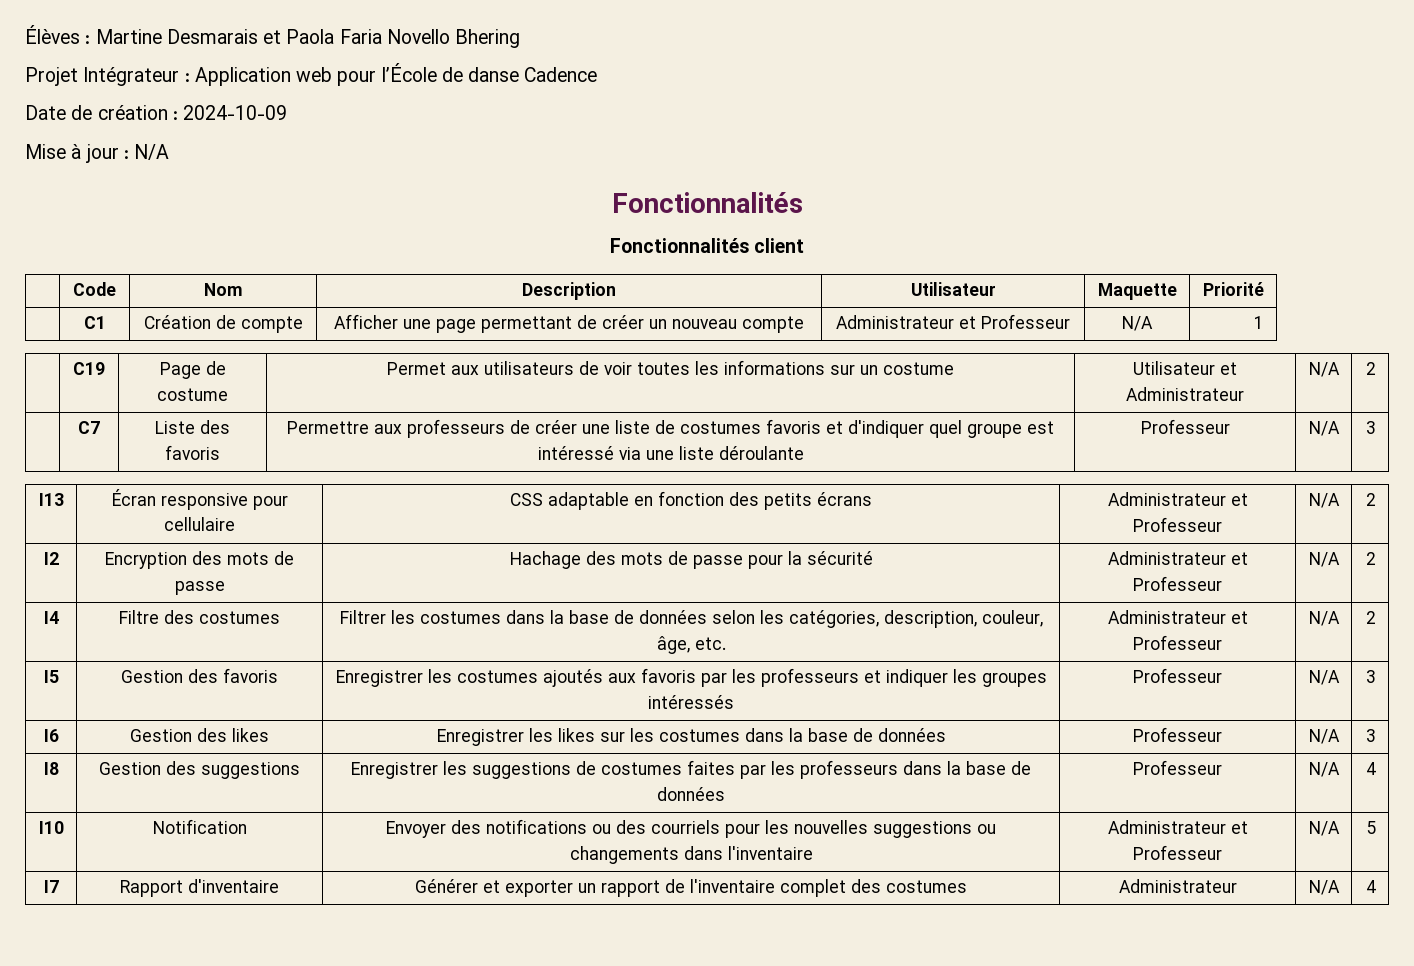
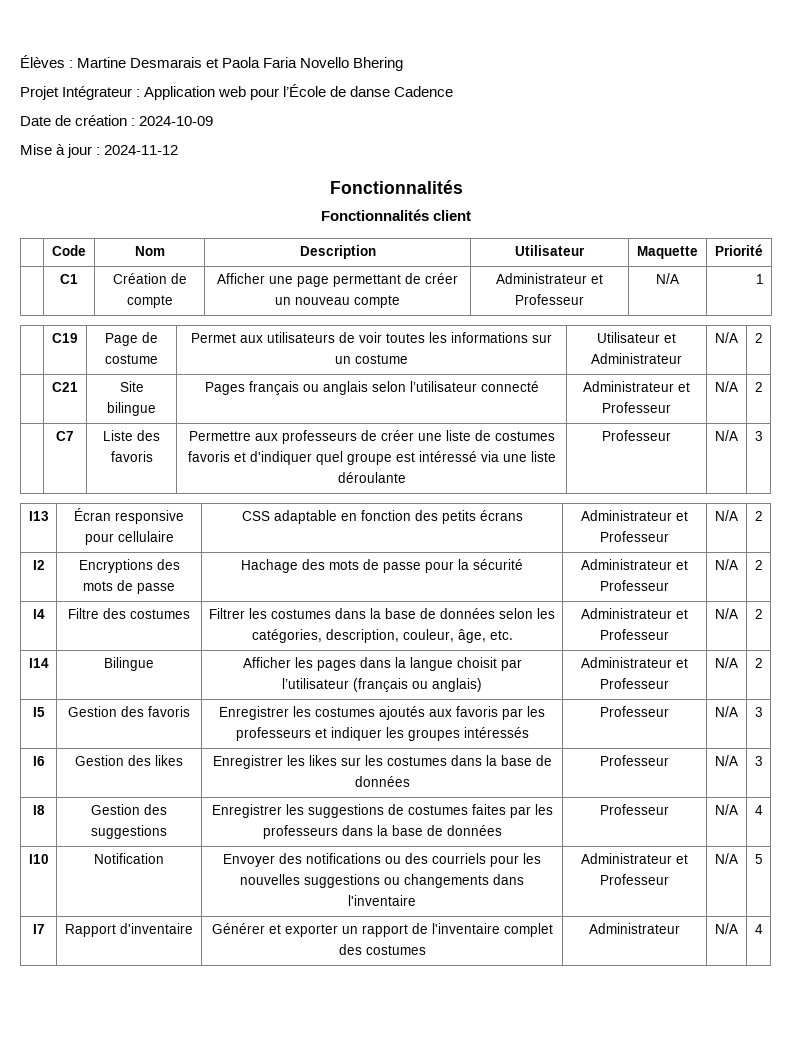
[134,144,170,160] N/A -> [104,145,179,155] 2024-11-12
(1377, 368) none -> [52,382,78,392] [119,381,144,392] [106,402,156,416] [204,381,539,395] [583,381,690,392] [602,402,671,413] [715,381,738,392] [755,382,764,392] // | C21 | Site bilingue | Pages français ou anglais selon l’utilisateur connecté | Administrateur et Professeur | N/A | 2
[105,552,187,569] Encryption -> [78,559,153,573] Encryptions
(1377, 617) none -> [28,658,49,668] [104,657,154,671] [242,657,522,671] [282,678,482,692] [581,657,688,668] [600,678,669,689] [715,657,738,668] [755,658,764,668] // I14 | Bilingue | Afficher les pages dans la langue choisit par l’utilisateur (français ou anglais) | Administrateur et Professeur | N/A | 2

